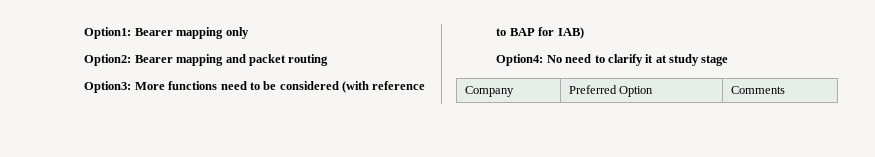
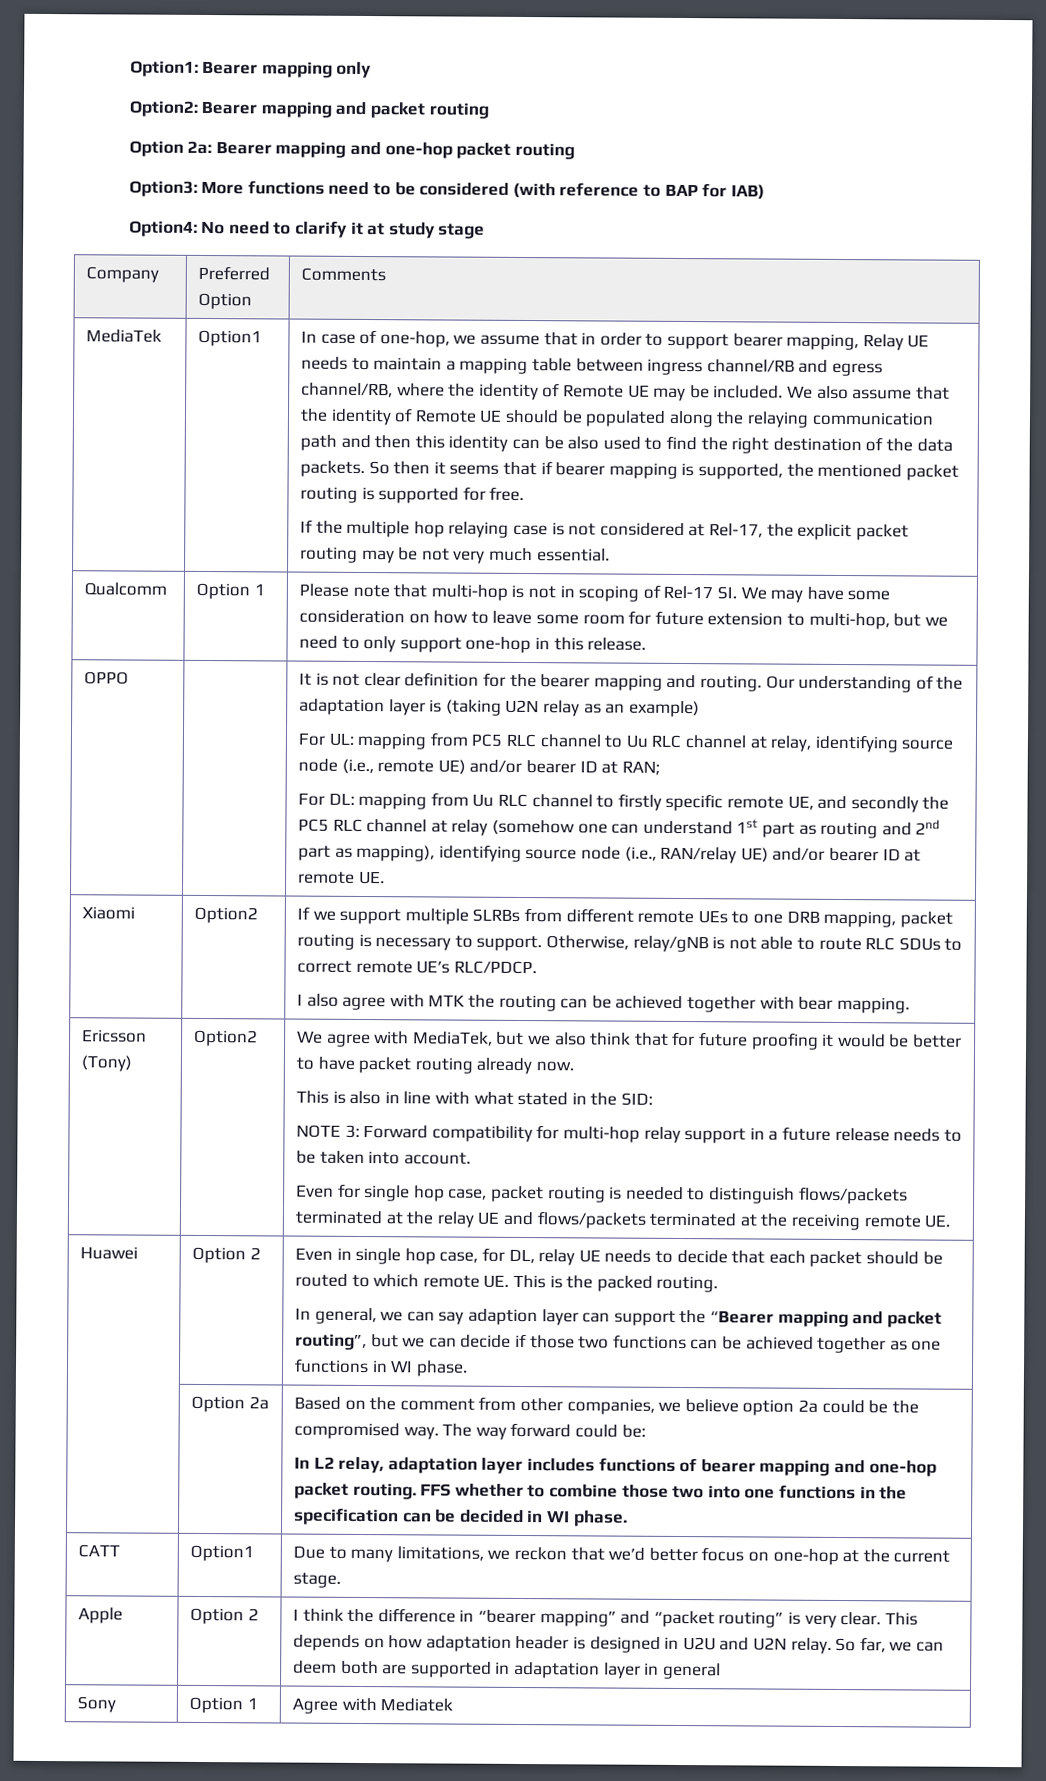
(329, 60) none -> [128,140,575,160] // Option 2a: Bearer mapping and one-hop packet routing
(785, 90) none -> [86,329,163,343] [198,329,263,347] [301,329,930,351] [301,356,883,377] [301,382,950,402] [300,408,934,428] [300,434,953,454] [300,460,959,481] [300,486,525,504] [300,519,909,541] [300,546,610,564] [84,582,168,596] [196,582,265,600] [299,583,891,603] [299,609,948,630] [299,635,647,654] [84,671,130,685] [299,672,964,693] [299,698,700,718] [298,732,954,753] [298,758,660,775] [298,792,950,813] [298,818,941,839] [298,844,922,864] [298,870,385,885] [82,906,136,920] [194,906,259,924] [297,906,953,928] [297,933,963,953] [297,960,537,975] [297,993,910,1014] [82,1029,148,1043] [81,1055,133,1072] [194,1029,259,1047] [297,1030,962,1050] [296,1056,575,1075] [296,1090,653,1106] [296,1124,962,1144] [296,1150,471,1165] [296,1183,908,1205] [295,1210,951,1231] [80,1246,139,1260] [192,1246,261,1264] [295,1247,943,1268] [295,1273,719,1293] [295,1307,942,1328] [295,1333,942,1354] [294,1358,468,1377] [191,1395,269,1413] [294,1396,919,1416] [294,1422,646,1440] [294,1456,937,1477] [294,1482,908,1500] [294,1507,628,1527] [78,1544,121,1558] [190,1544,255,1562] [293,1545,951,1565] [293,1572,342,1588] [78,1607,124,1624] [190,1607,259,1625] [293,1608,918,1628] [293,1634,944,1654] [293,1660,721,1680] [77,1696,117,1713] [189,1696,258,1714] [292,1697,454,1714] // MediaTek | Option1 | In case of one-hop, we assume that in order to support bearer mapping, Relay UE needs to maintain a mapping table between ingress channel/RB and egress channel/RB, where the identity of Remote UE may be included. We also assume that the identity of Remote UE should be populated along the relaying communication path and then this identity can be also used to find the right destination of the data packets. So then it seems that if bearer mapping is supported, the mentioned packet routing is supported for free. // If the multiple hop relaying case is not considered at Rel-17, the explicit packet routing may be not very much essential. // Qualcomm | Option 1 | Please note that multi-hop is not in scoping of Rel-17 SI. We may have some consideration on how to leave some room for future extension to multi-hop, but we need to only support one-hop in this release. // OPPO | | It is not clear definition for the bearer mapping and routing. Our understanding of the adaptation layer is (taking U2N relay as an example) // For UL: mapping from PC5 RLC channel to Uu RLC channel at relay, identifying source node (i.e., remote UE) and/or bearer ID at RAN; // For DL: mapping from Uu RLC channel to firstly specific remote UE, and secondly the PC5 RLC channel at relay (somehow one can understand 1st part as routing and 2nd part as mapping), identifying source node (i.e., RAN/relay UE) and/or bearer ID at remote UE. // Xiaomi | Option2 | If we support multiple SLRBs from different remote UEs to one DRB mapping, packet routing is necessary to support. Otherwise, relay/gNB is not able to route RLC SDUs to correct remote UE’s RLC/PDCP. // I also agree with MTK the routing can be achieved together with bear mapping. // Ericsson (Tony) | Option2 | We agree with MediaTek, but we also think that for future proofing it would be better to have packet routing already now. // This is also in line with what stated in the SID: // NOTE 3: Forward compatibility for multi-hop relay support in a future release needs to be taken into account. // Even for single hop case, packet routing is needed to distinguish flows/packets terminated at the relay UE and flows/packets terminated at the receiving remote UE. // Huawei | Option 2 | Even in single hop case, for DL, relay UE needs to decide that each packet should be routed to which remote UE. This is the packed routing. // In general, we can say adaption layer can support the “Bearer mapping and packet routing”, but we can decide if those two functions can be achieved together as one functions in WI phase. // | Option 2a | Based on the comment from other companies, we believe option 2a could be the compromised way. The way forward could be: // In L2 relay, adaptation layer includes functions of bearer mapping and one-hop packet routing. FFS whether to combine those two into one functions in the specification can be decided in WI phase. // CATT | Option1 | Due to many limitations, we reckon that we’d better focus on one-hop at the current stage. // Apple | Option 2 | I think the difference in “bearer mapping” and “packet routing” is very clear. This depends on how adaptation header is designed in U2U and U2N relay. So far, we can deem both are supported in adaptation layer in general // Sony | Option 1 | Agree with Mediatek

